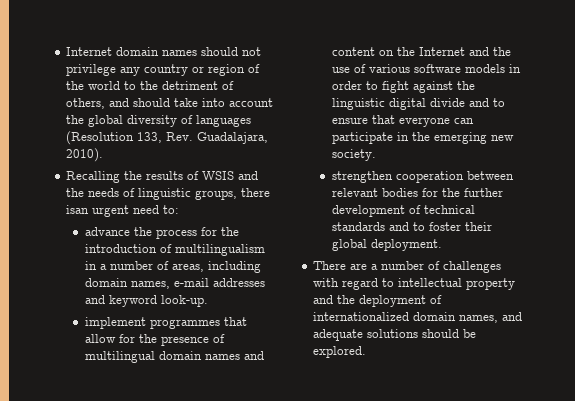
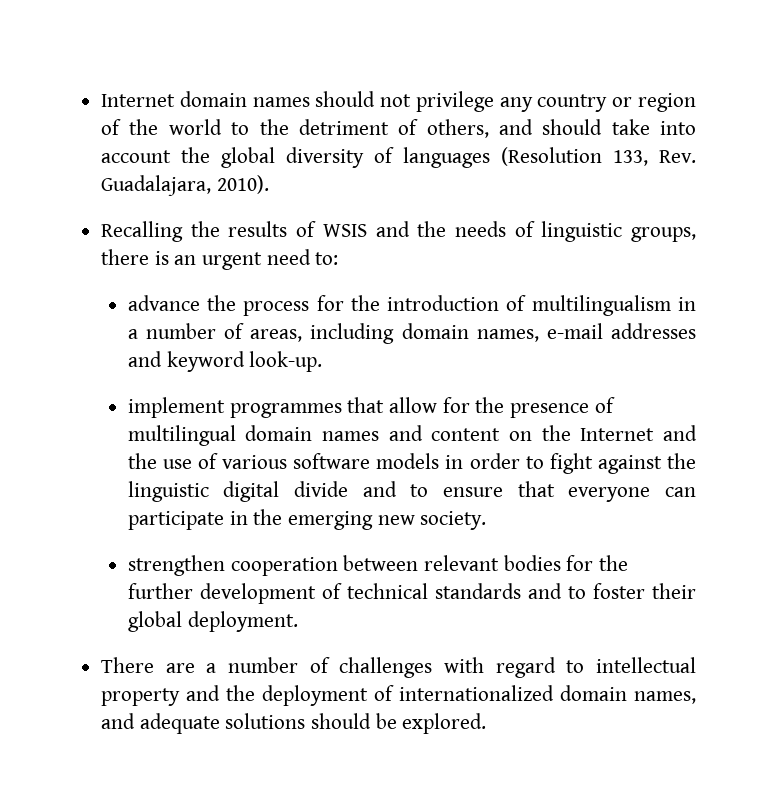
[66,205,90,214] isan -> [154,251,197,265] is an

